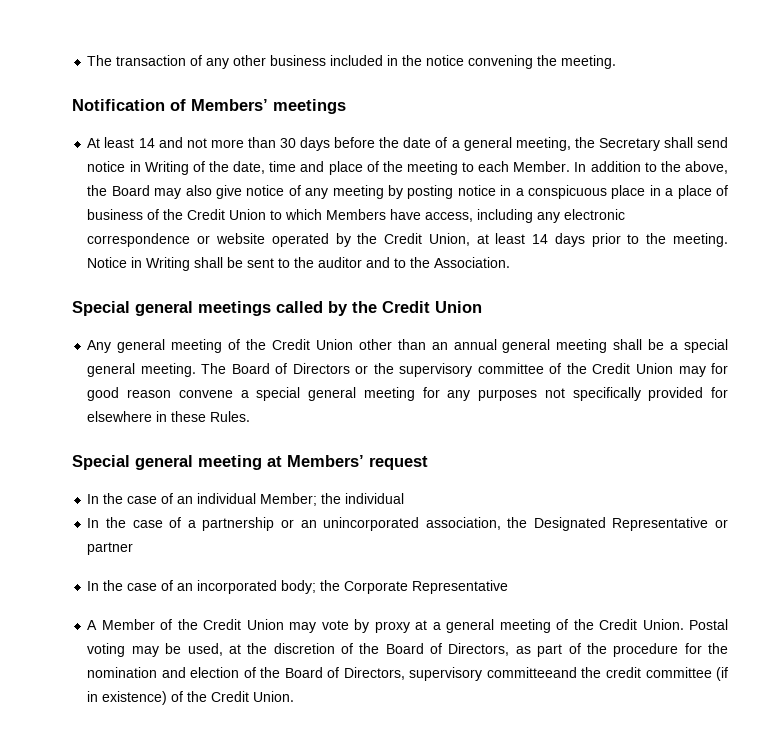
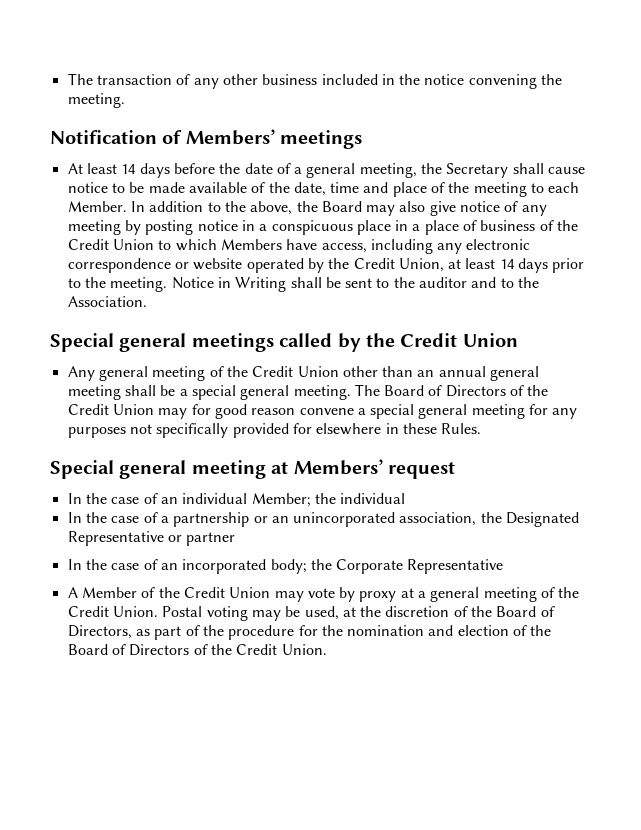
[158,137,296,148] and not more than 30 -> (137, 169) none
[697,137,729,148] [87,161,189,175] send notice in Writing -> [548,167,586,174] [67,182,247,193] cause notice to be made available
[355,363,544,377] or the supervisory committee -> (506, 391) none
[343,667,728,681] [87,691,168,705] Directors, supervisory committeeand the credit committee (if in existence) -> [129,644,190,656] Directors

